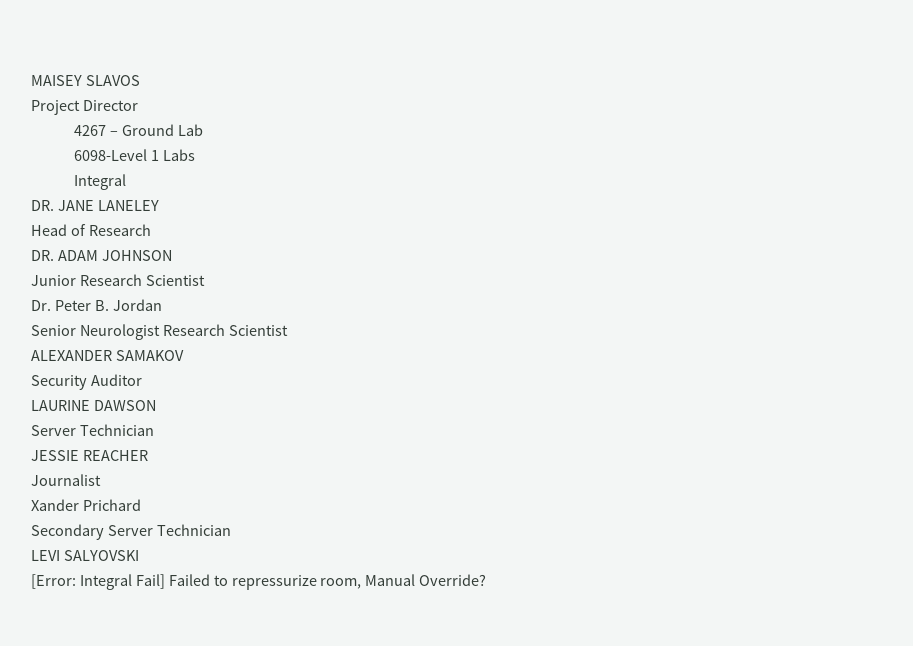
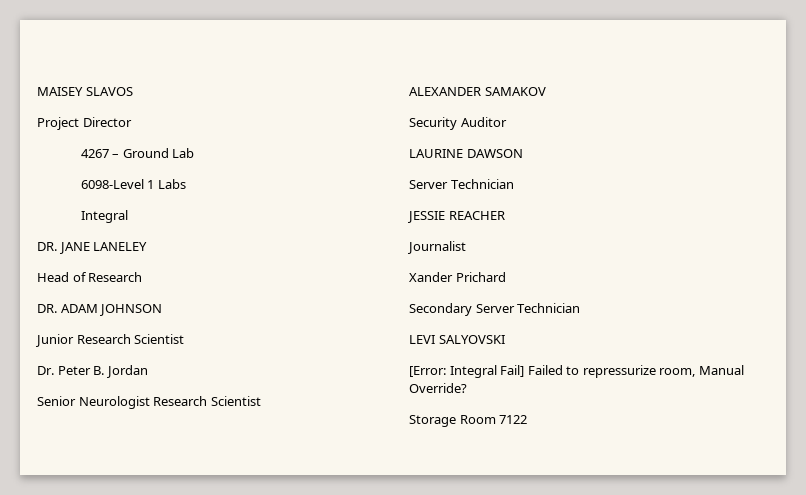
(487, 580) none -> [409,415,528,427] // Storage Room 7122

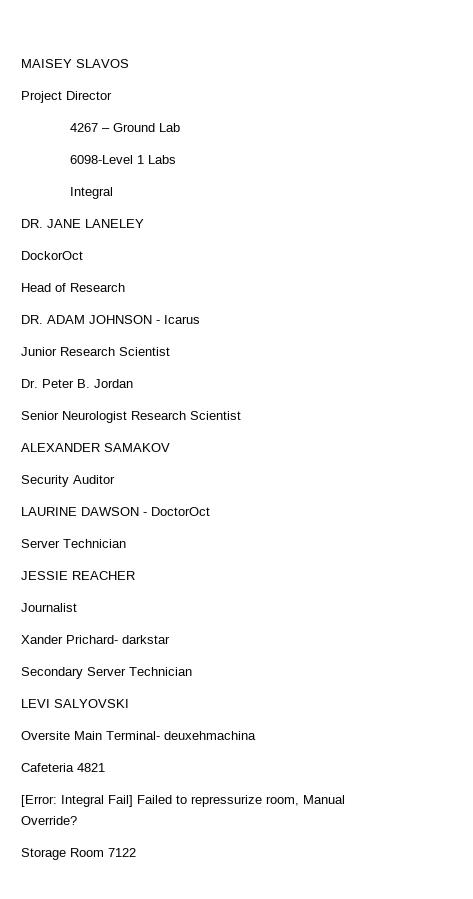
(148, 246) none -> [21,251,83,260] // DockorOct
(163, 310) none -> [156,315,200,324] - Icarus
(523, 153) none -> [143,507,210,516] - DoctorOct
[455,272,506,282] Prichard -> [66,635,170,644] Prichard- darkstar
(505, 339) none -> [21,731,256,740] [21,763,105,772] // Oversite Main Terminal- deuxehmachina // Cafeteria 4821

